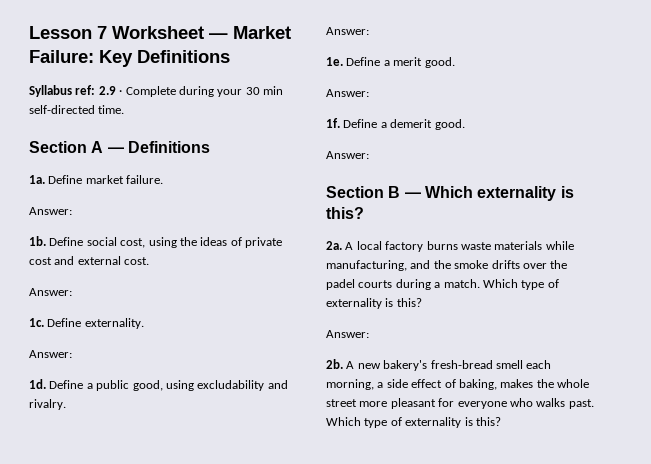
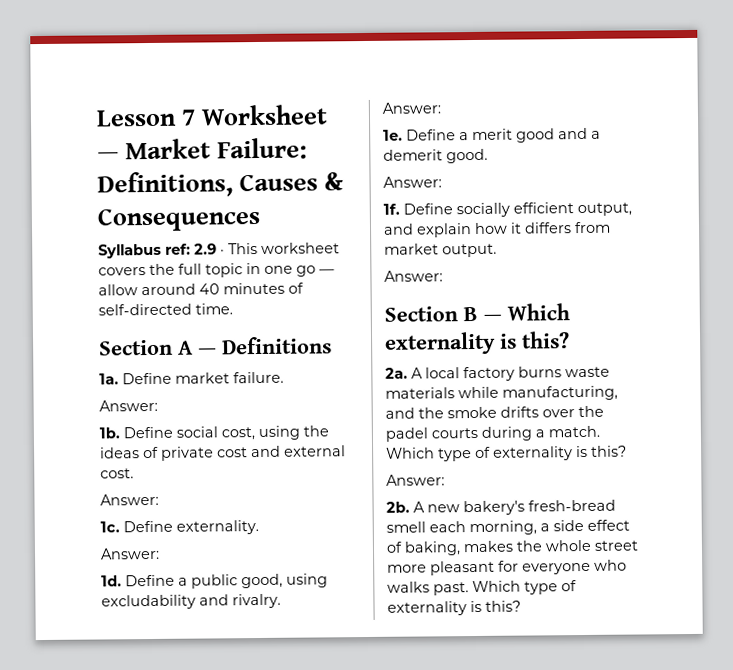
[99,50,230,67] Key Definitions -> [97,171,344,198] [97,206,261,232] Definitions, Causes & Consequences
[125,86,283,97] Complete during your 30 min -> [228,242,340,255] [98,262,335,278] [98,282,304,296] This worksheet covers the full topic in one go — allow around 40 minutes of
(423, 61) none -> [516,127,601,143] [383,149,443,161] good and a demerit
[380,119,465,130] a demerit good. -> [456,202,632,218] [383,221,611,238] [384,243,497,258] socially efficient output, and explain how it differs from market output.

